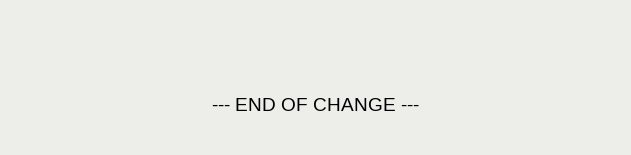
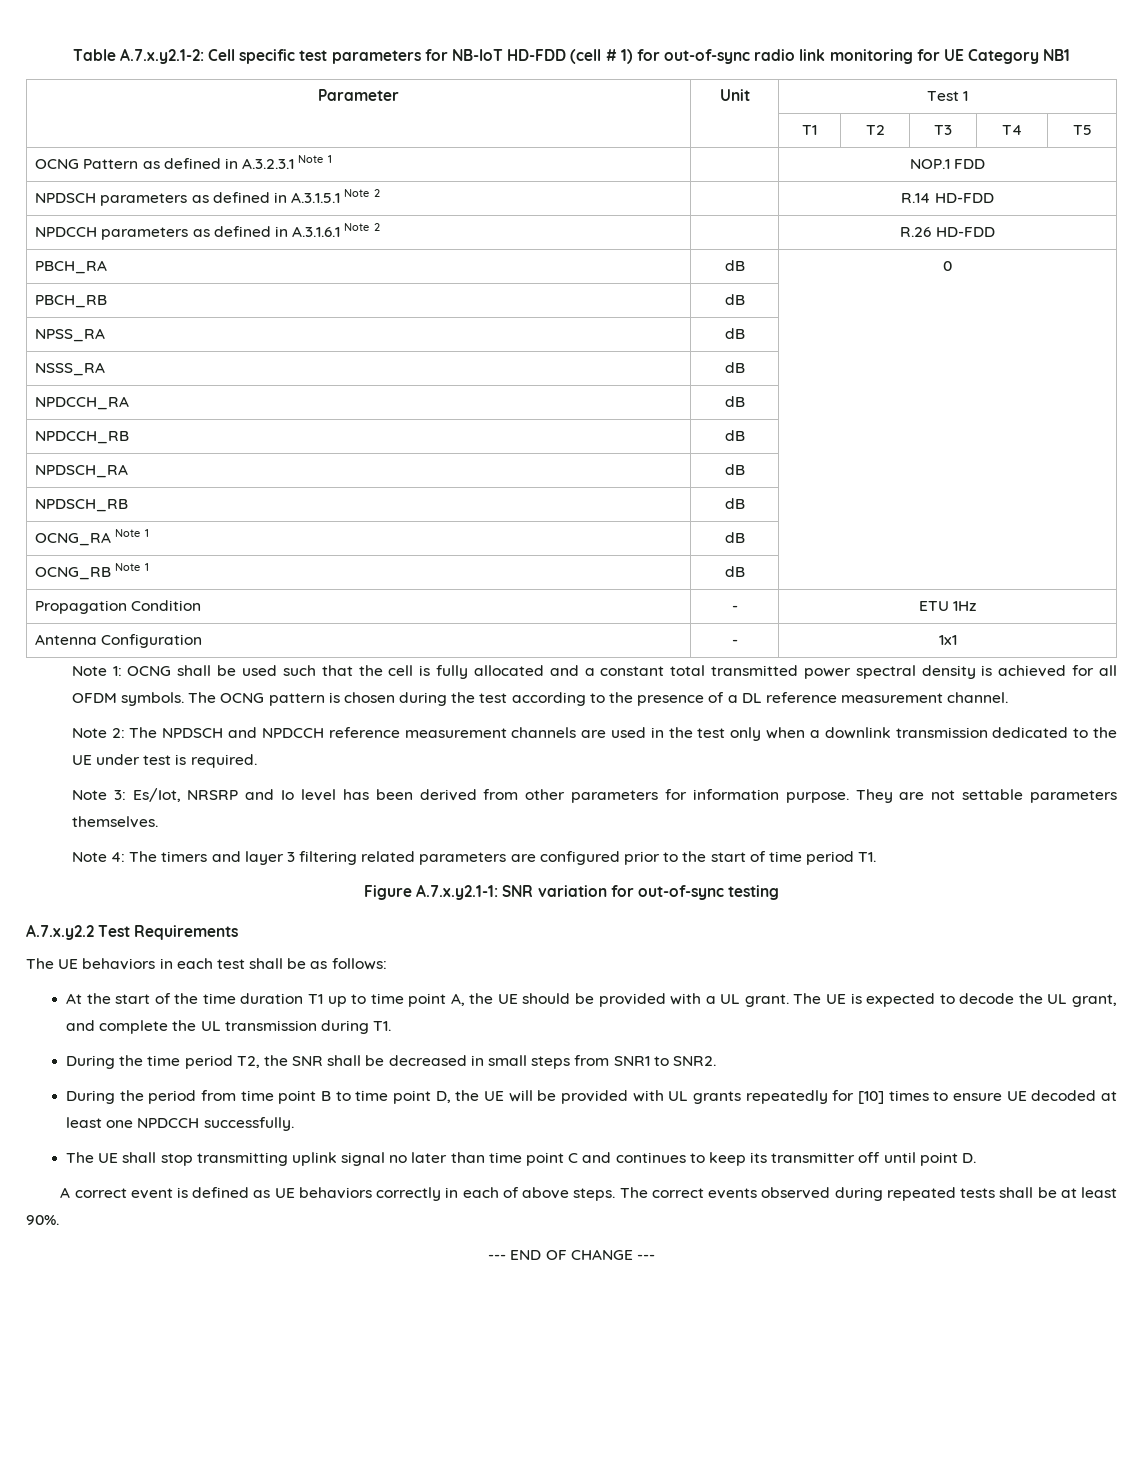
(211, 107) none -> [72,48,1071,64] [318,89,399,101] [719,89,750,101] [926,91,969,101] [802,125,817,135] [865,125,885,135] [934,125,952,135] [1002,125,1022,135] [1072,125,1092,135] [35,155,332,169] [909,159,986,169] [35,189,380,206] [901,193,994,203] [35,223,380,240] [900,227,995,237] [35,260,108,274] [724,260,745,271] [943,261,952,271] [35,295,108,308] [724,294,745,305] [35,328,106,342] [724,328,745,339] [35,362,106,376] [724,362,745,373] [35,396,130,410] [724,396,745,407] [35,431,130,444] [724,430,745,441] [35,464,129,478] [724,464,745,475] [35,499,129,512] [724,498,745,509] [35,529,149,546] [724,532,745,543] [35,563,149,580] [724,566,745,577] [35,600,202,614] [731,605,738,611] [918,601,977,611] [35,634,203,648] [731,639,738,645] [938,635,957,645] [71,665,1117,679] [71,692,1009,706] [71,727,1118,741] [71,754,257,768] [71,788,1118,803] [71,816,158,828] [71,851,877,865] [363,884,780,900] [26,924,239,940] [26,958,387,970] [65,993,1117,1007] [65,1020,392,1034] [65,1055,716,1069] [65,1090,1117,1104] [65,1117,294,1131] [65,1152,977,1166] [60,1187,1117,1201] [26,1215,59,1225] Table A.7.x.y2.1-2: Cell specific test parameters for NB-IoT HD-FDD (cell # 1) for out-of-sync radio link monitoring for UE Category NB1 // Parameter | Unit | Test 1 // | | T1 | T2 | T3 | T4 | T5 // OCNG Pattern as defined in A.3.2.3.1 Note 1 | | NOP.1 FDD // NPDSCH parameters as defined in A.3.1.5.1 Note 2 | | R.14 HD-FDD // NPDCCH parameters as defined in A.3.1.6.1 Note 2 | | R.26 HD-FDD // PBCH_RA | dB | 0 // PBCH_RB | dB | // NPSS_RA | dB | // NSSS_RA | dB | // NPDCCH_RA | dB | // NPDCCH_RB | dB | // NPDSCH_RA | dB | // NPDSCH_RB | dB | // OCNG_RA Note 1 | dB | // OCNG_RB Note 1 | dB | // Propagation Condition | - | ETU 1Hz // Antenna Configuration | - | 1x1 // Note 1: OCNG shall be used such that the cell is fully allocated and a constant total transmitted power spectral density is achieved for all OFDM symbols. The OCNG pattern is chosen during the test according to the presence of a DL reference measurement channel. // Note 2: The NPDSCH and NPDCCH reference measurement channels are used in the test only when a downlink transmission dedicated to the UE under test is required. // Note 3: Es/Iot, NRSRP and Io level has been derived from other parameters for information purpose. They are not settable parameters themselves. // Note 4: The timers and layer 3 filtering related parameters are configured prior to the start of time period T1. // Figure A.7.x.y2.1-1: SNR variation for out-of-sync testing // A.7.x.y2.2 Test Requirements // The UE behaviors in each test shall be as follows: // At the start of the time duration T1 up to time point A, the UE should be provided with a UL grant. The UE is expected to decode the UL grant, and complete the UL transmission during T1. // During the time period T2, the SNR shall be decreased in small steps from SNR1 to SNR2. // During the period from time point B to time point D, the UE will be provided with UL grants repeatedly for [10] times to ensure UE decoded at least one NPDCCH successfully. // The UE shall stop transmitting uplink signal no later than time point C and continues to keep its transmitter off until point D. // A correct event is defined as UE behaviors correctly in each of above steps. The correct events observed during repeated tests shall be at least 90%. //

